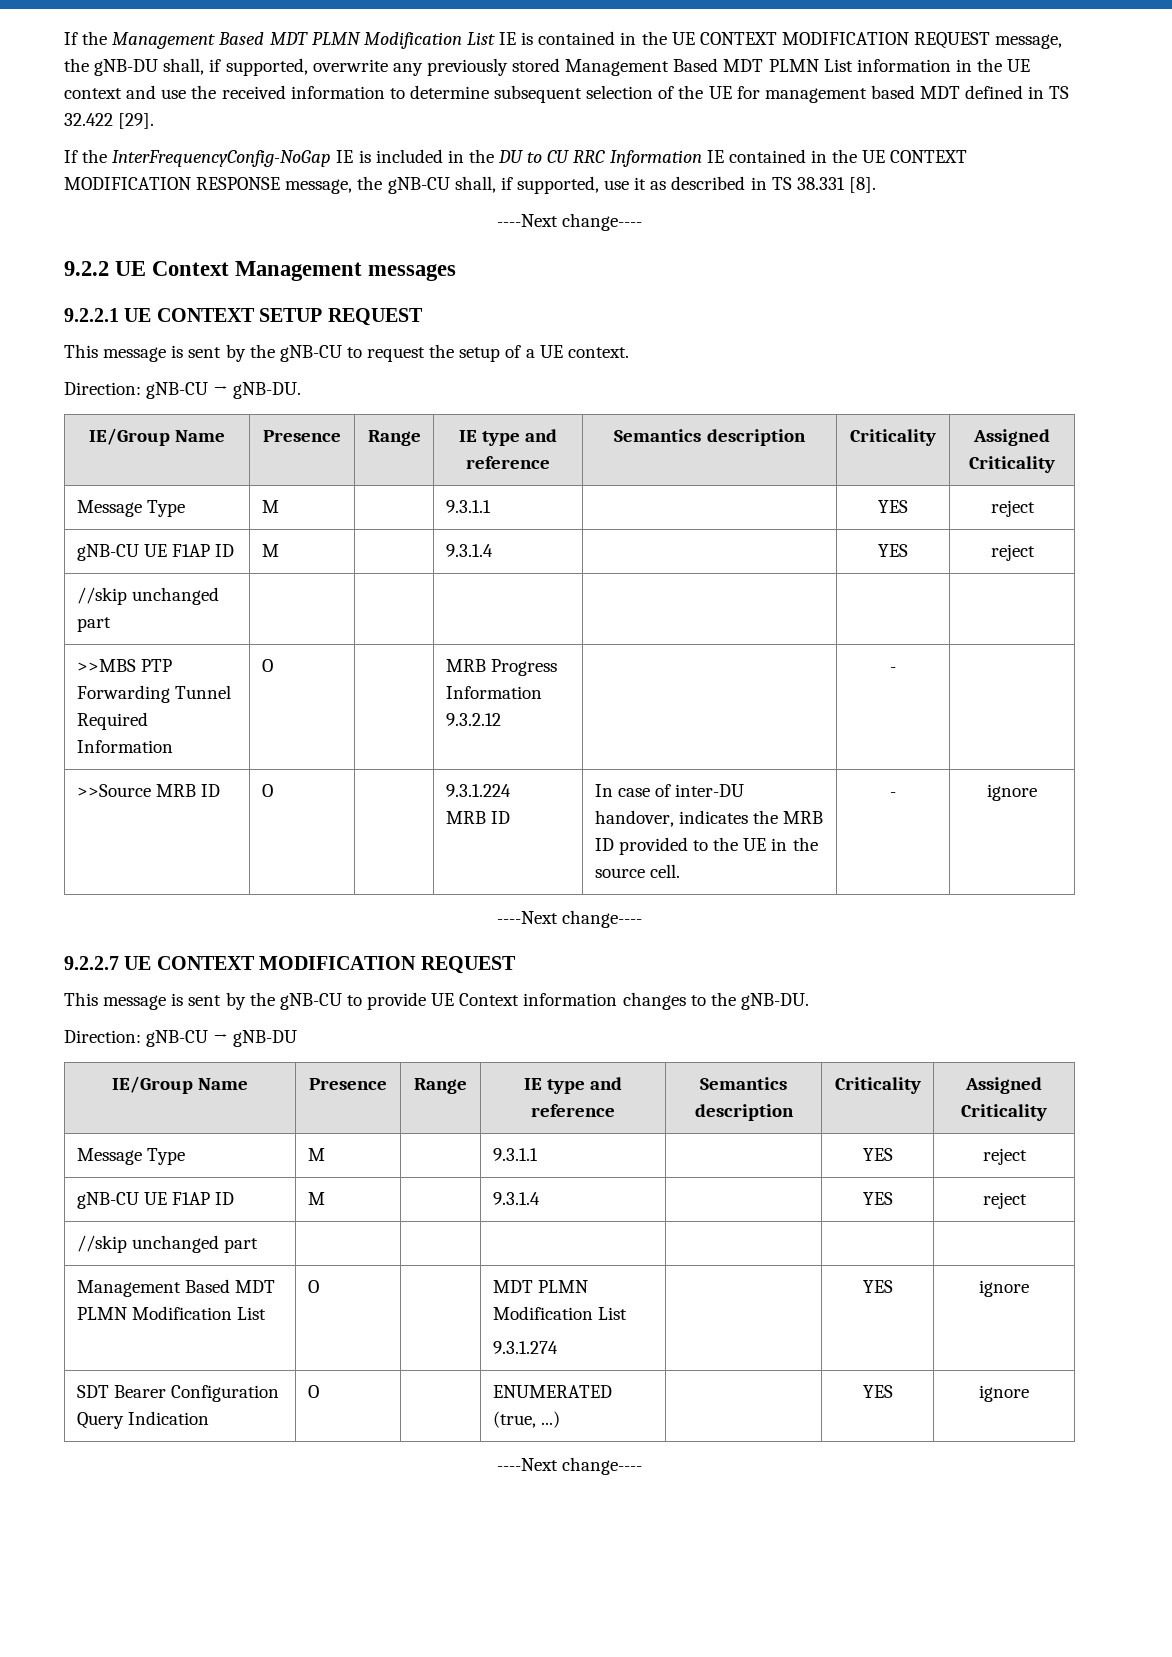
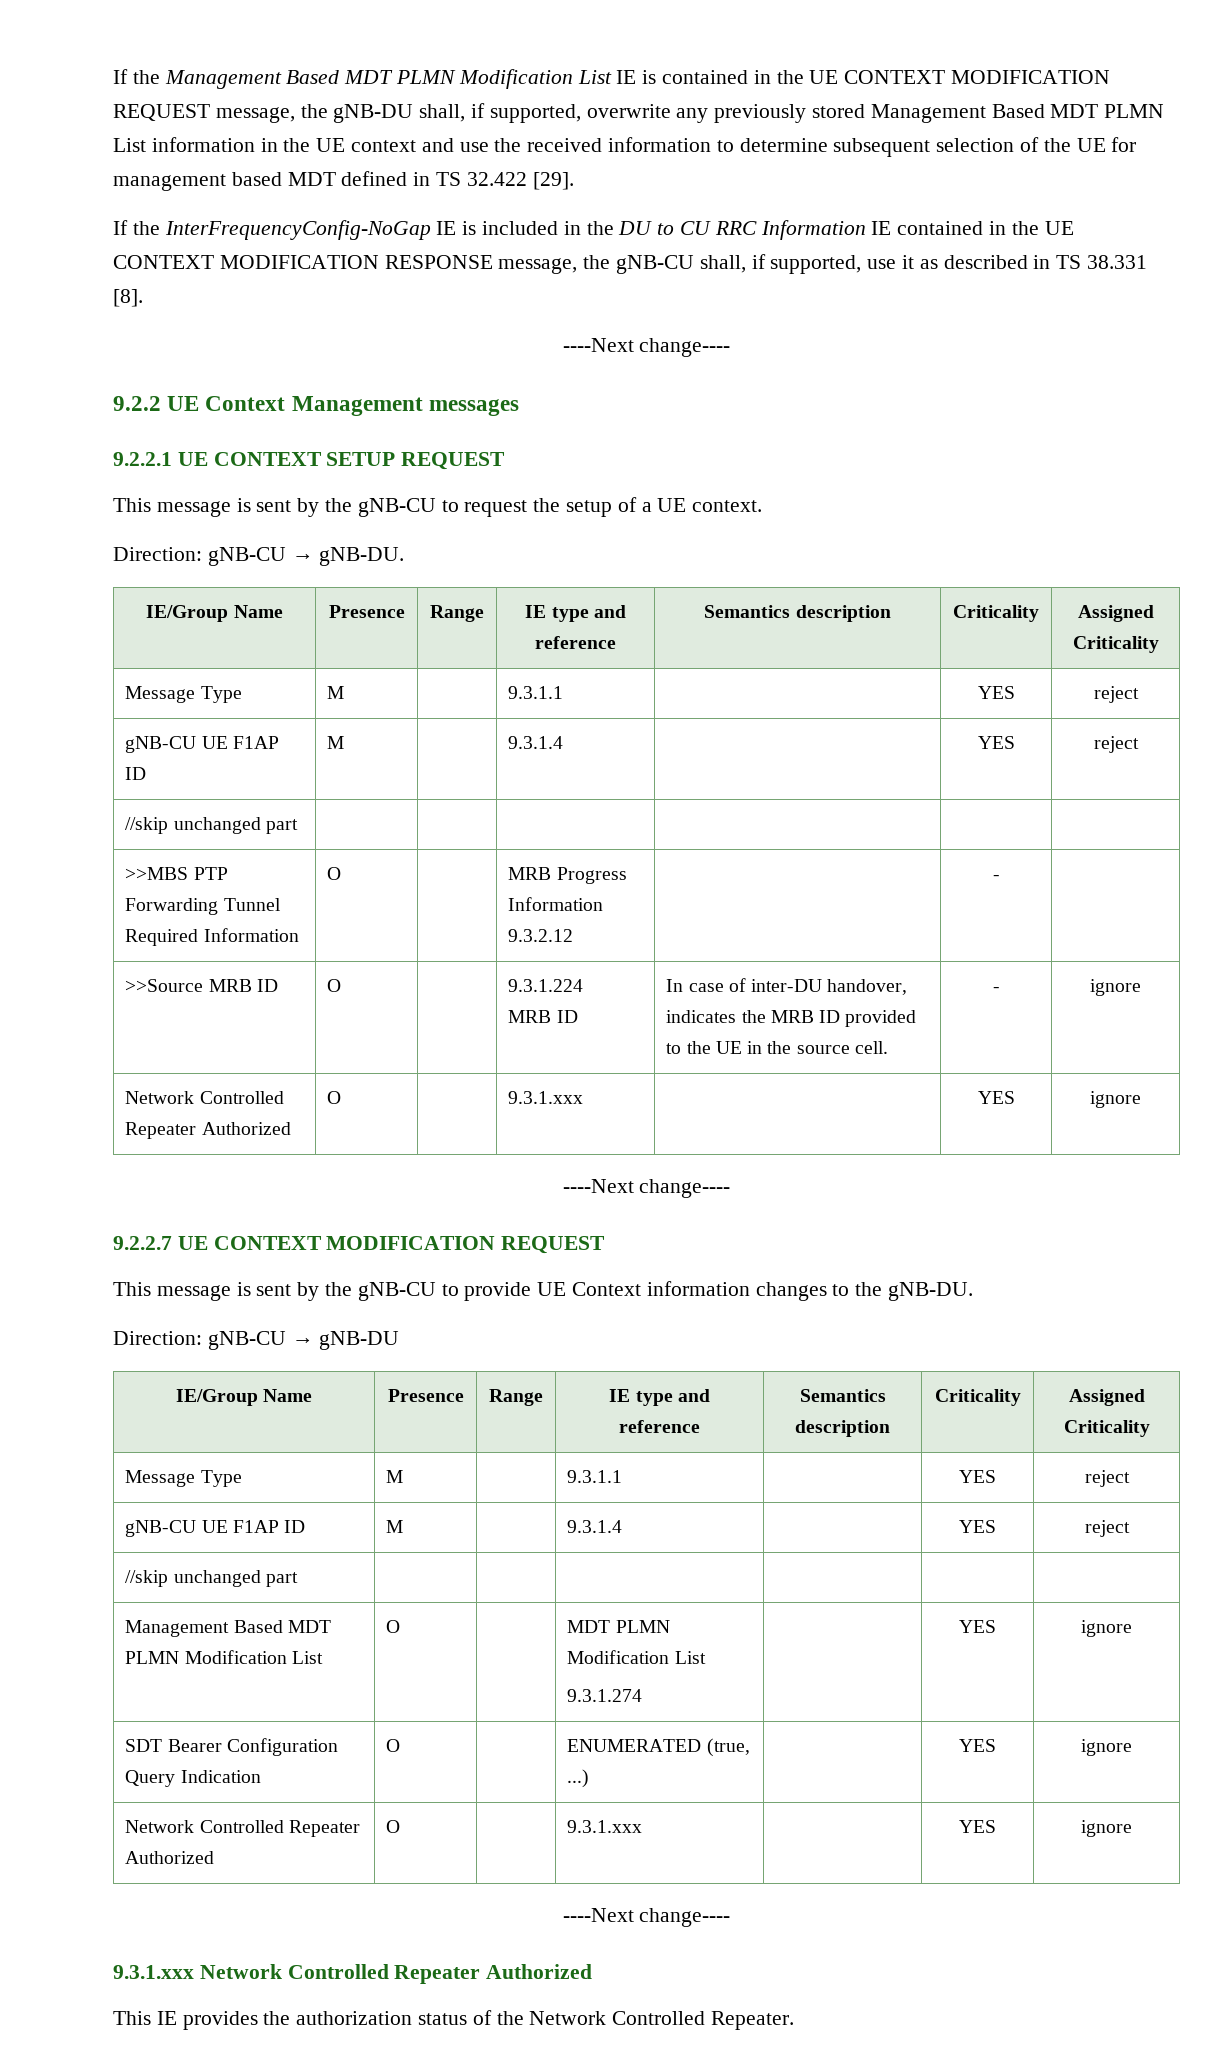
(1037, 792) none -> [125,1091,284,1104] [125,1122,291,1139] [327,1091,342,1104] [508,1091,584,1104] [977,1091,1015,1104] [1090,1091,1141,1108] // Network Controlled Repeater Authorized | O | | 9.3.1.xxx | | YES | ignore
[496,1457,643,1475] // ----Next change---- -> [125,1820,360,1837] [125,1851,215,1864] [386,1820,401,1833] [567,1820,643,1833] [959,1820,996,1833] [1081,1820,1132,1837] [562,1908,731,1927] [113,1964,593,1984] [113,2010,795,2030] // Network Controlled Repeater Authorized | O | | 9.3.1.xxx | | YES | ignore // ----Next change---- // 9.3.1.xxx Network Controlled Repeater Authorized // This IE provides the authorization status of the Network Controlled Repeater.

